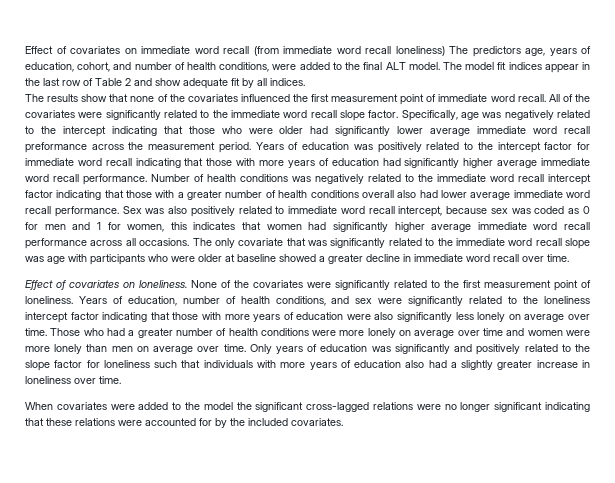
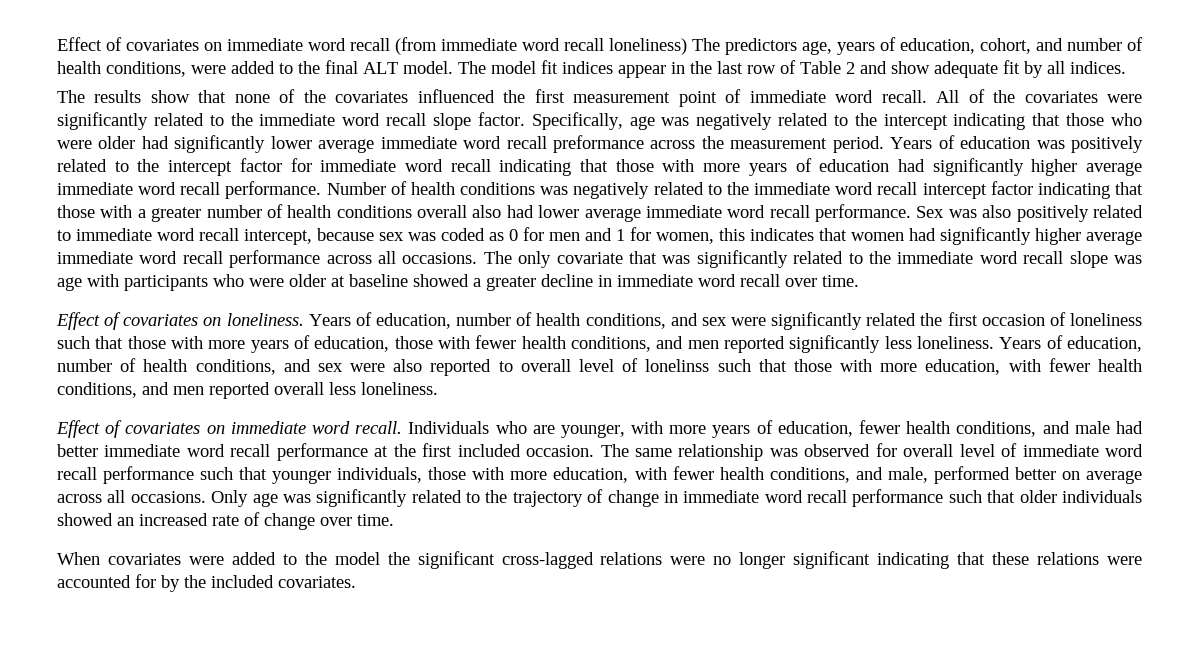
[191,280,591,291] [25,296,73,304] None of the covariates were significantly related to the first measurement point of loneliness. -> (304, 319) none
[508,296,590,304] [25,312,590,323] [25,328,590,338] [25,344,590,355] [25,360,590,371] [25,376,71,384] to the loneliness intercept factor indicating that those with more years of education were also significantly less lonely on average over time. Those who had a greater number of health conditions were more lonely on average over time and women were more lonely than men on average over time. Only years of education was significantly and positively related to the slope factor for loneliness such that individuals with more years of education also had a slightly greater increase in loneliness -> [920,312,1142,326] [57,335,1143,353] [57,358,1142,376] [57,382,438,399] [56,420,1143,438] [57,443,1144,461] [57,466,1143,484] [57,489,1143,507] [57,512,315,530] the first occasion of loneliness such that those with more years of education, those with fewer health conditions, and men reported significantly less loneliness. Years of education, number of health conditions, and sex were also reported to overall level of lonelinss such that those with more education, with fewer health conditions, and men reported overall less loneliness. // Effect of covariates on immediate word recall. Individuals who are younger, with more years of education, fewer health conditions, and male had better immediate word recall performance at the first included occasion. The same relationship was observed for overall level of immediate word recall performance such that younger individuals, those with more education, with fewer health conditions, and male, performed better on average across all occasions. Only age was significantly related to the trajectory of change in immediate word recall performance such that older individuals showed an increased rate of change

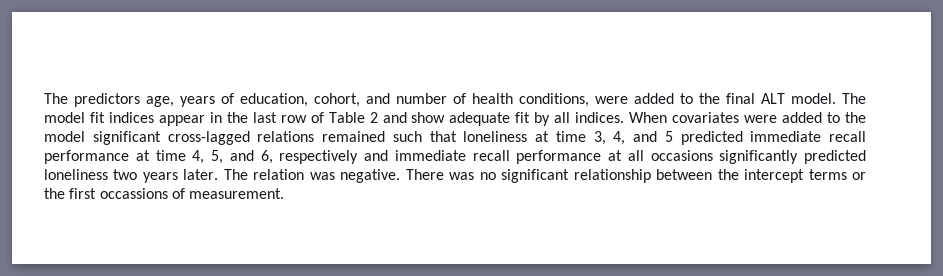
[57,37,687,55] Effect of covariates on immediate word recall (from immediate word recall loneliness) -> (44, 98) none
[57,89,1142,107] [57,112,1143,130] [57,135,1143,153] [57,158,1143,176] [57,181,1143,199] [57,204,1144,222] [57,227,1142,245] [57,250,1142,268] [57,274,859,291] [56,312,1142,330] [57,335,1143,353] [57,358,1142,376] [57,382,438,399] [56,420,1143,438] [57,443,1144,461] [57,466,1143,484] [57,489,1143,507] [57,512,394,530] // The results show that none of the covariates influenced the first measurement point of immediate word recall. All of the covariates were significantly related to the immediate word recall slope factor. Specifically, age was negatively related to the intercept indicating that those who were older had significantly lower average immediate word recall preformance across the measurement period. Years of education was positively related to the intercept factor for immediate word recall indicating that those with more years of education had significantly higher average immediate word recall performance. Number of health conditions was negatively related to the immediate word recall intercept factor indicating that those with a greater number of health conditions overall also had lower average immediate word recall performance. Sex was also positively related to immediate word recall intercept, because sex was coded as 0 for men and 1 for women, this indicates that women had significantly higher average immediate word recall performance across all occasions. The only covariate that was significantly related to the immediate word recall slope was age with participants who were older at baseline showed a greater decline in immediate word recall over time. // Effect of covariates on loneliness. Years of education, number of health conditions, and sex were significantly related the first occasion of loneliness such that those with more years of education, those with fewer health conditions, and men reported significantly less loneliness. Years of education, number of health conditions, and sex were also reported to overall level of lonelinss such that those with more education, with fewer health conditions, and men reported overall less loneliness. // Effect of covariates on immediate word recall. Individuals who are younger, with more years of education, fewer health conditions, and male had better immediate word recall performance at the first included occasion. The same relationship was observed for overall level of immediate word recall performance such that younger individuals, those with more education, with fewer health conditions, and male, performed better on average across all occasions. Only age was significantly related to the trajectory of change in immediate word recall performance such that older individuals showed an increased rate of change over time. // -> (625, 117) none
[387,552,410,565] the -> (85, 136) none
[670,551,1142,569] [57,574,356,592] were no longer significant indicating that these relations were accounted for by the included covariates. -> [322,131,866,145] [44,150,866,164] [44,169,867,183] [44,188,285,199] remained such that loneliness at time 3, 4, and 5 predicted immediate recall performance at time 4, 5, and 6, respectively and immediate recall performance at all occasions significantly predicted loneliness two years later. The relation was negative. There was no significant relationship between the intercept terms or the first occassions of measurement.

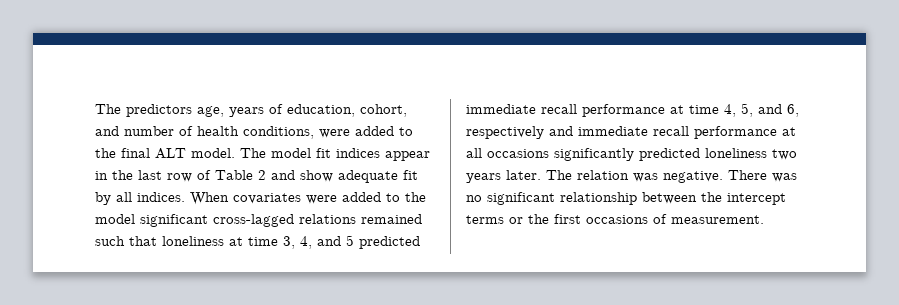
[99,188,168,199] occassions -> [586,215,648,224] occasions

